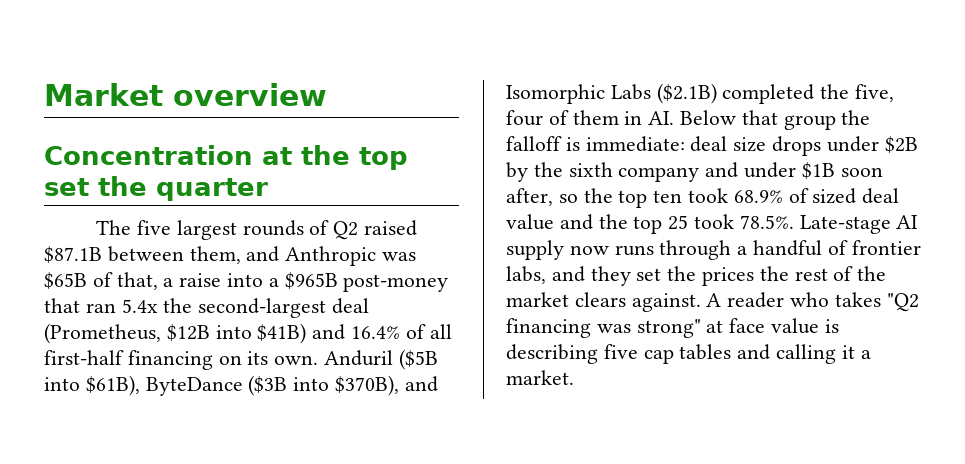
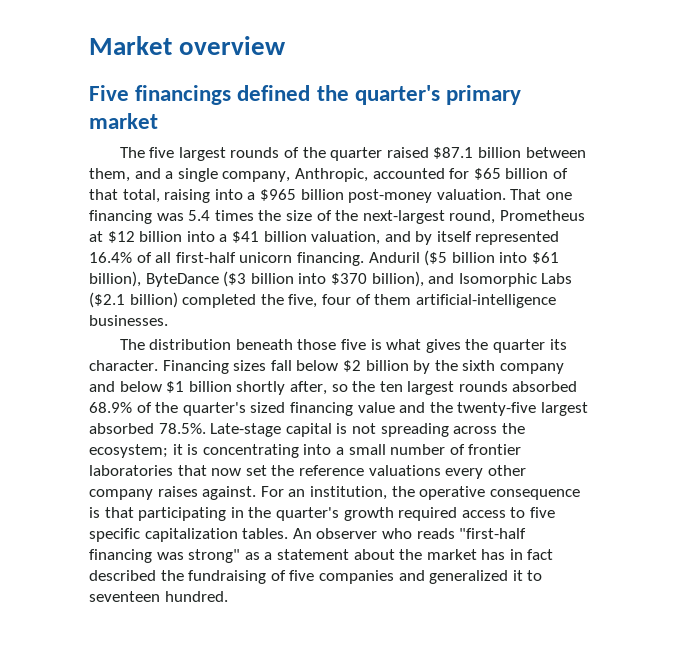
[44,145,408,170] [44,176,268,201] Concentration at the top set the quarter -> [89,85,522,105] [89,113,158,129] Five financings defined the quarter's primary market
[333,220,418,240] [44,246,417,266] [44,272,449,292] [44,298,370,318] [44,323,452,344] [44,349,438,370] [44,375,400,396] Q2 raised $87.1B between them, and Anthropic was $65B of that, a raise into a $965B post-money that ran 5.4x the second-largest deal (Prometheus, $12B into $41B) and 16.4% of all first-half financing on its own. Anduril ($5B into $61B), ByteDance ($3B into $370B), -> [302,147,586,161] [89,168,568,182] [89,189,572,203] [89,210,585,224] [89,231,560,245] [89,250,559,266] [89,271,424,287] the quarter raised $87.1 billion between them, and a single company, Anthropic, accounted for $65 billion of that total, raising into a $965 billion post-money valuation. That one financing was 5.4 times the size of the next-largest round, Prometheus at $12 billion into a $41 billion valuation, and by itself represented 16.4% of all first-half unicorn financing. Anduril ($5 billion into $61 billion), ByteDance ($3 billion into $370 billion),
[656,83,717,104] ($2.1B) -> [89,292,178,308] ($2.1 billion)
[624,110,871,130] [506,136,918,156] in AI. Below that group the falloff is immediate: deal size drops under $2B -> [415,294,556,308] [89,315,168,326] [119,339,567,353] [89,360,409,374] artificial-intelligence businesses. // The distribution beneath those five is what gives the quarter its character. Financing sizes fall below $2 billion
[744,162,883,179] [506,188,900,208] [506,214,919,234] [506,240,921,260] [506,266,887,286] [506,292,919,312] [506,318,839,338] [506,344,871,364] [506,370,574,385] under $1B soon after, so the top ten took 68.9% of sized deal value and the top 25 took 78.5%. Late-stage AI supply now runs through a handful of frontier labs, and they set the prices the rest of the market clears against. A reader who takes "Q2 financing was strong" at face value is describing five cap tables and calling it a market. -> [119,381,578,395] [89,402,588,416] [89,423,525,437] [89,444,522,458] [89,465,526,479] [89,486,580,500] [89,507,555,521] [89,528,527,542] [89,549,554,563] [89,570,543,584] [89,591,228,602] below $1 billion shortly after, so the ten largest rounds absorbed 68.9% of the quarter's sized financing value and the twenty-five largest absorbed 78.5%. Late-stage capital is not spreading across the ecosystem; it is concentrating into a small number of frontier laboratories that now set the reference valuations every other company raises against. For an institution, the operative consequence is that participating in the quarter's growth required access to five specific capitalization tables. An observer who reads "first-half financing was strong" as a statement about the market has in fact described the fundraising of five companies and generalized it to seventeen hundred.

